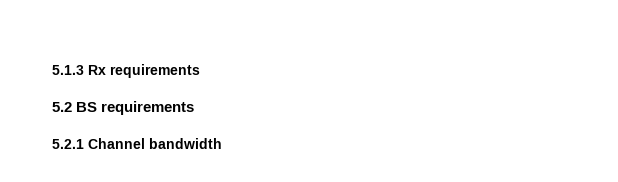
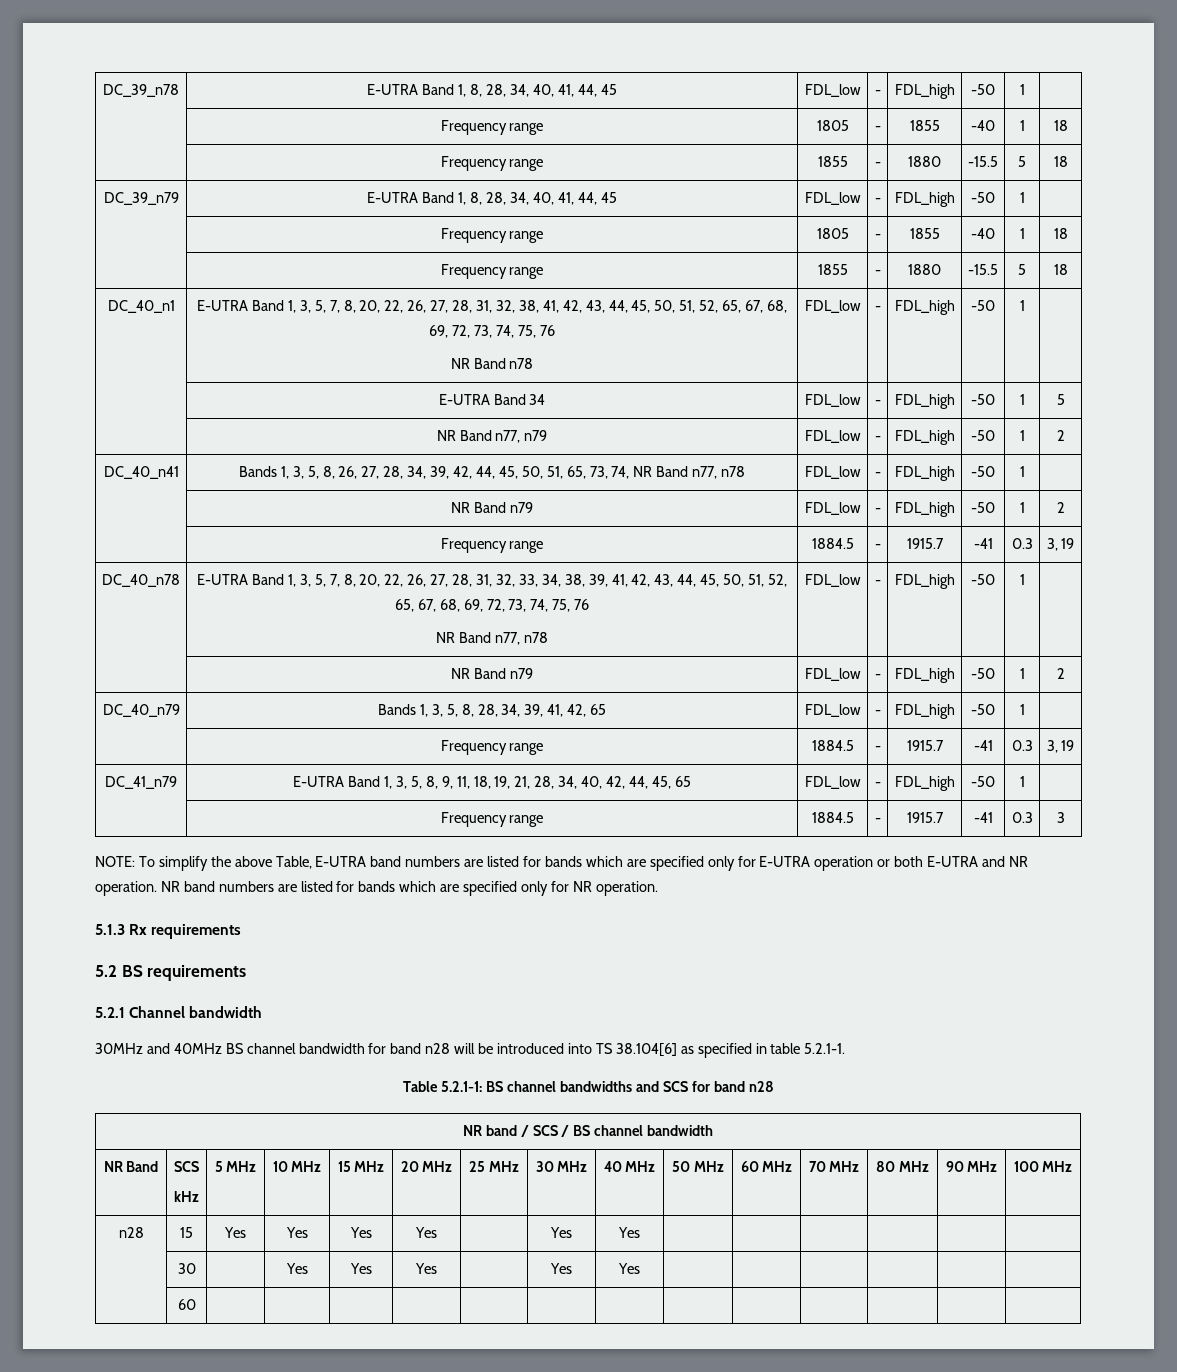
(52, 70) none -> [103,84,179,97] [367,84,617,97] [804,84,861,97] [874,90,881,95] [894,84,955,99] [971,84,995,95] [1019,84,1025,95] [440,120,544,135] [816,120,849,131] [874,126,881,131] [909,120,940,131] [971,120,995,131] [1019,120,1025,131] [1053,120,1068,131] [440,156,544,171] [817,156,848,167] [874,162,881,167] [908,156,941,167] [968,156,998,167] [1018,156,1026,167] [1053,156,1068,167] [103,192,179,205] [367,192,617,205] [804,192,861,205] [874,198,881,203] [894,192,955,207] [971,192,995,203] [1019,192,1025,203] [440,228,544,243] [816,228,849,239] [874,234,881,239] [909,228,940,239] [971,228,995,239] [1019,228,1025,239] [1053,228,1068,239] [440,264,544,279] [817,264,848,275] [874,270,881,275] [908,264,941,275] [968,264,998,275] [1018,264,1026,275] [1053,264,1068,275] [107,300,175,313] [197,300,787,313] [429,325,555,338] [450,358,534,369] [804,300,861,313] [874,306,881,311] [894,300,955,315] [971,300,995,311] [1019,300,1025,311] [438,394,546,405] [804,394,861,407] [874,400,881,405] [894,394,955,409] [971,394,995,405] [1019,394,1025,405] [1056,394,1065,405] [436,430,548,443] [804,430,861,443] [874,436,881,441] [894,430,955,445] [971,430,995,441] [1019,430,1025,441] [1056,430,1065,441] [103,466,179,479] [238,466,746,479] [804,466,861,479] [874,472,881,477] [894,466,955,481] [971,466,995,477] [1019,466,1025,477] [451,502,533,513] [804,502,861,515] [874,508,881,513] [894,502,955,517] [971,502,995,513] [1019,502,1025,513] [1056,502,1065,513] [440,538,544,553] [811,538,854,549] [874,544,881,549] [906,538,944,549] [973,538,993,549] [1011,538,1033,549] [1046,538,1075,551] [102,574,180,587] [197,574,787,587] [394,599,590,612] [436,632,548,645] [804,574,861,587] [874,580,881,585] [894,574,955,589] [971,574,995,585] [1019,574,1025,585] [451,668,533,679] [804,668,861,681] [874,674,881,679] [894,668,955,683] [971,668,995,679] [1019,668,1025,679] [1056,668,1065,679] [102,704,180,717] [377,704,607,717] [804,704,861,717] [874,710,881,715] [894,704,955,719] [971,704,995,715] [1019,704,1025,715] [440,740,544,755] [811,740,854,751] [874,746,881,751] [906,740,944,751] [973,740,993,751] [1011,740,1033,751] [1046,740,1075,753] [105,776,177,789] [293,776,691,789] [804,776,861,789] [874,782,881,787] [894,776,955,791] [971,776,995,787] [1019,776,1025,787] [440,812,544,827] [811,812,854,823] [874,818,881,823] [906,812,944,823] [973,812,993,823] [1011,812,1033,823] [1056,812,1065,823] [95,856,1028,871] [95,881,658,896] DC_39_n78 | E-UTRA Band 1, 8, 28, 34, 40, 41, 44, 45 | FDL_low | - | FDL_high | -50 | 1 | // | Frequency range | 1805 | - | 1855 | -40 | 1 | 18 // | Frequency range | 1855 | - | 1880 | -15.5 | 5 | 18 // DC_39_n79 | E-UTRA Band 1, 8, 28, 34, 40, 41, 44, 45 | FDL_low | - | FDL_high | -50 | 1 | // | Frequency range | 1805 | - | 1855 | -40 | 1 | 18 // | Frequency range | 1855 | - | 1880 | -15.5 | 5 | 18 // DC_40_n1 | E-UTRA Band 1, 3, 5, 7, 8, 20, 22, 26, 27, 28, 31, 32, 38, 41, 42, 43, 44, 45, 50, 51, 52, 65, 67, 68, 69, 72, 73, 74, 75, 76 // NR Band n78 | FDL_low | - | FDL_high | -50 | 1 | // | E-UTRA Band 34 | FDL_low | - | FDL_high | -50 | 1 | 5 // | NR Band n77, n79 | FDL_low | - | FDL_high | -50 | 1 | 2 // DC_40_n41 | Bands 1, 3, 5, 8, 26, 27, 28, 34, 39, 42, 44, 45, 50, 51, 65, 73, 74, NR Band n77, n78 | FDL_low | - | FDL_high | -50 | 1 | // | NR Band n79 | FDL_low | - | FDL_high | -50 | 1 | 2 // | Frequency range | 1884.5 | - | 1915.7 | -41 | 0.3 | 3, 19 // DC_40_n78 | E-UTRA Band 1, 3, 5, 7, 8, 20, 22, 26, 27, 28, 31, 32, 33, 34, 38, 39, 41, 42, 43, 44, 45, 50, 51, 52, 65, 67, 68, 69, 72, 73, 74, 75, 76 // NR Band n77, n78 | FDL_low | - | FDL_high | -50 | 1 | // | NR Band n79 | FDL_low | - | FDL_high | -50 | 1 | 2 // DC_40_n79 | Bands 1, 3, 5, 8, 28, 34, 39, 41, 42, 65 | FDL_low | - | FDL_high | -50 | 1 | // | Frequency range | 1884.5 | - | 1915.7 | -41 | 0.3 | 3, 19 // DC_41_n79 | E-UTRA Band 1, 3, 5, 8, 9, 11, 18, 19, 21, 28, 34, 40, 42, 44, 45, 65 | FDL_low | - | FDL_high | -50 | 1 | // | Frequency range | 1884.5 | - | 1915.7 | -41 | 0.3 | 3 // NOTE: To simplify the above Table, E-UTRA band numbers are listed for bands which are specified only for E-UTRA operation or both E-UTRA and NR operation. NR band numbers are listed for bands which are specified only for NR operation. //
(222, 143) none -> [95,1043,846,1058] [403,1081,774,1092] [462,1125,714,1137] [103,1161,159,1172] [174,1161,199,1172] [174,1191,199,1202] [214,1161,257,1172] [272,1161,322,1172] [337,1161,385,1172] [400,1161,453,1172] [469,1161,519,1172] [535,1161,588,1172] [603,1161,656,1172] [672,1161,724,1172] [740,1161,793,1172] [808,1161,860,1172] [876,1161,929,1172] [945,1161,998,1172] [1013,1161,1073,1172] [118,1227,144,1238] [180,1227,193,1238] [224,1227,246,1238] [285,1227,308,1238] [349,1227,372,1238] [415,1227,437,1238] [550,1227,572,1238] [618,1227,640,1238] [177,1263,196,1274] [285,1263,308,1274] [349,1263,372,1274] [415,1263,437,1274] [550,1263,572,1274] [618,1263,640,1274] [177,1299,196,1310] // 30MHz and 40MHz BS channel bandwidth for band n28 will be introduced into TS 38.104[6] as specified in table 5.2.1-1. // Table 5.2.1-1: BS channel bandwidths and SCS for band n28 // NR band / SCS / BS channel bandwidth // NR Band | SCS // kHz | 5 MHz | 10 MHz | 15 MHz | 20 MHz | 25 MHz | 30 MHz | 40 MHz | 50 MHz | 60 MHz | 70 MHz | 80 MHz | 90 MHz | 100 MHz // n28 | 15 | Yes | Yes | Yes | Yes | | Yes | Yes | | | | | | // | 30 | | Yes | Yes | Yes | | Yes | Yes | | | | | | // | 60 | | | | | | | | | | | | |

